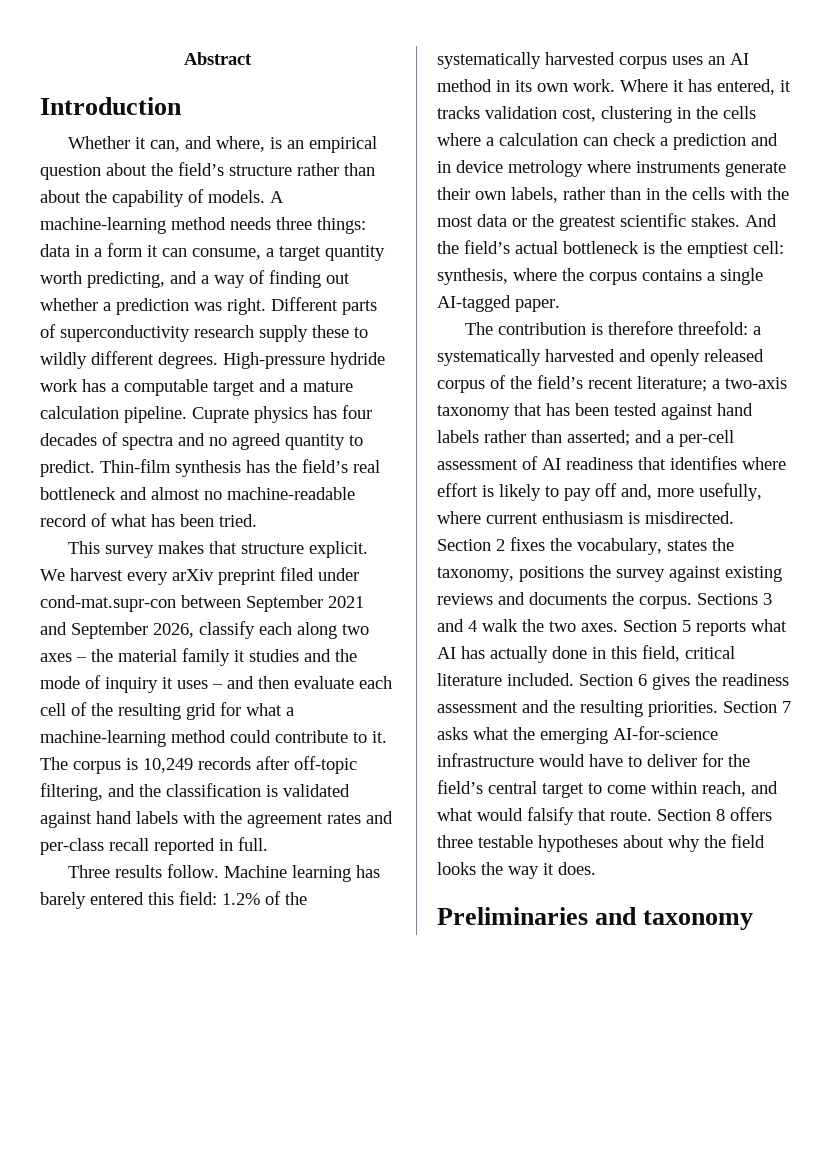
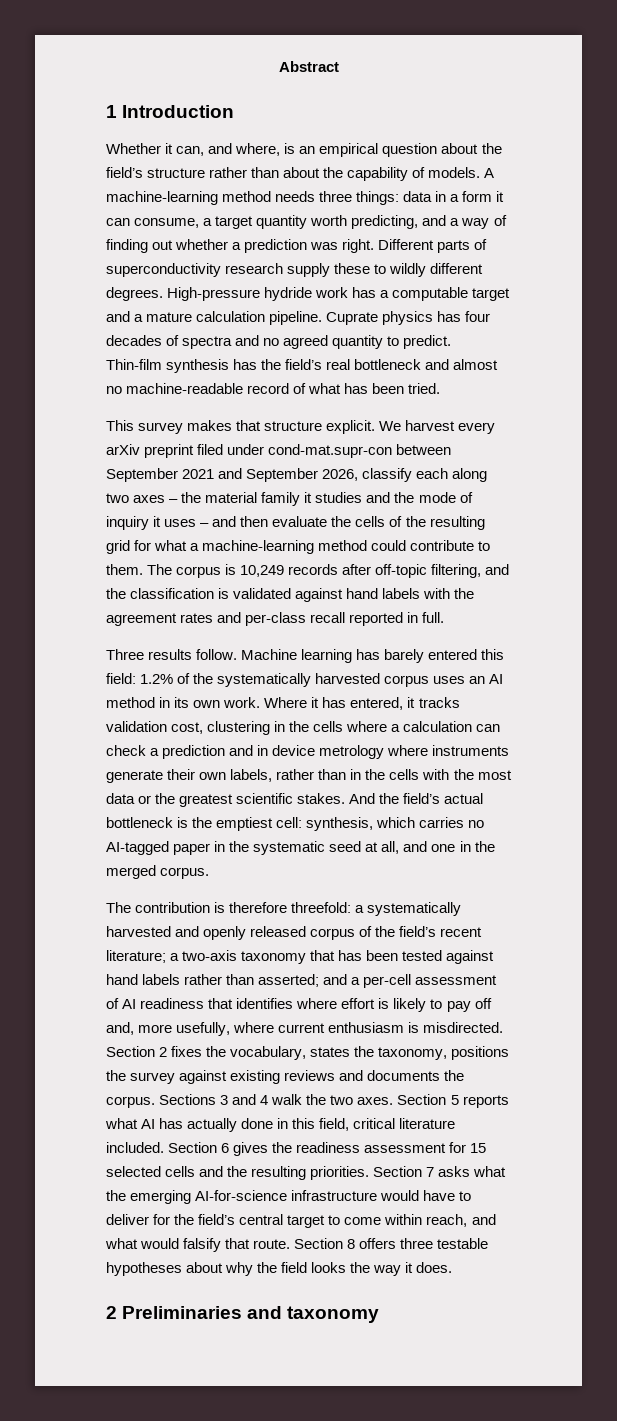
(252, 58) none -> [106,105,117,118] 1
[359,676,392,689] [40,703,66,716] each cell -> [331,516,386,527] the cells
[372,731,387,743] it. -> [106,564,143,575] them.
[513,268,763,285] [437,295,560,312] where the corpus contains a single AI-tagged paper. -> [376,817,485,828] [106,841,495,855] [106,865,210,879] which carries no AI-tagged paper in the systematic seed at all, and one in the merged corpus.
(518, 707) none -> [449,1142,487,1153] [106,1166,196,1177] for 15 selected cells
(596, 868) none -> [106,1306,117,1319] 2

